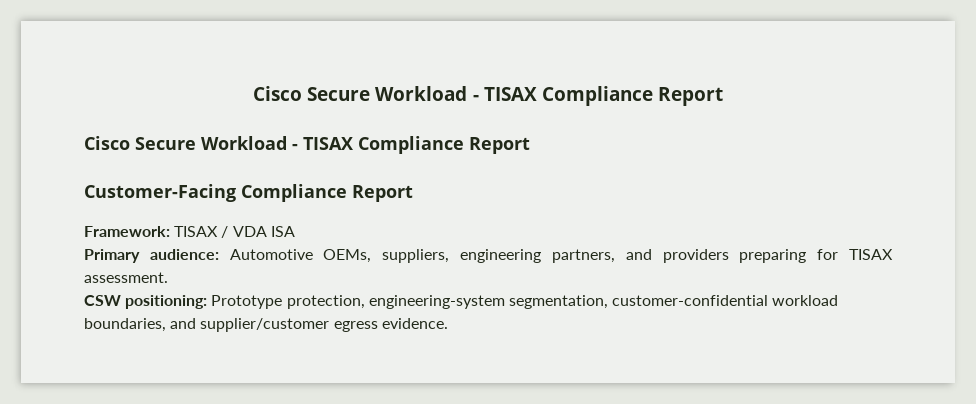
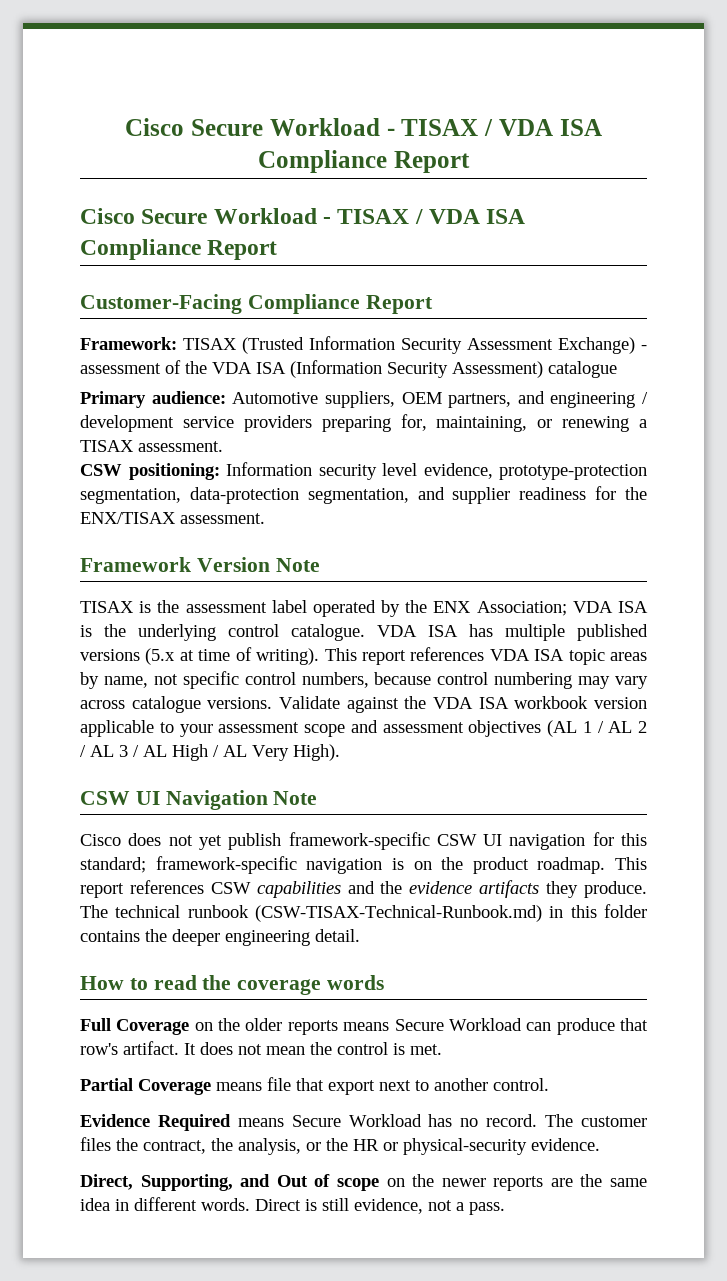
[253,86,537,101] Cisco Secure Workload - TISAX -> [125,118,602,136] Cisco Secure Workload - TISAX / VDA ISA
(353, 143) none -> [414,209,526,224] / VDA ISA
[221,226,295,238] [84,249,893,263] [84,272,168,283] [84,295,839,309] [84,318,448,332] / VDA ISA // Primary audience: Automotive OEMs, suppliers, engineering partners, and providers preparing for TISAX assessment. // CSW positioning: Prototype protection, engineering-system segmentation, customer-confidential workload boundaries, and supplier/customer egress evidence. -> [242,336,647,354] [80,360,617,378] [80,391,648,408] [80,414,647,432] [80,440,223,452] [80,462,647,480] [80,486,647,504] [80,512,265,524] [80,557,320,572] [80,600,648,617] [80,624,648,641] [80,647,648,665] [80,671,648,689] [80,696,648,713] [80,720,647,737] [80,744,340,761] [80,790,318,810] [80,832,647,850] [80,856,647,874] [80,880,648,898] [80,904,647,922] [80,929,360,946] [80,975,385,995] [80,1018,649,1035] [80,1041,442,1055] [80,1077,549,1095] [80,1114,648,1131] [80,1137,600,1155] [80,1174,647,1191] [80,1197,505,1215] (Trusted Information Security Assessment Exchange) - assessment of the VDA ISA (Information Security Assessment) catalogue // Primary audience: Automotive suppliers, OEM partners, and engineering / development service providers preparing for, maintaining, or renewing a TISAX assessment. // CSW positioning: Information security level evidence, prototype-protection segmentation, data-protection segmentation, and supplier readiness for the ENX/TISAX assessment. // Framework Version Note // TISAX is the assessment label operated by the ENX Association; VDA ISA is the underlying control catalogue. VDA ISA has multiple published versions (5.x at time of writing). This report references VDA ISA topic areas by name, not specific control numbers, because control numbering may vary across catalogue versions. Validate against the VDA ISA workbook version applicable to your assessment scope and assessment objectives (AL 1 / AL 2 / AL 3 / AL High / AL Very High). // CSW UI Navigation Note // Cisco does not yet publish framework-specific CSW UI navigation for this standard; framework-specific navigation is on the product roadmap. This report references CSW capabilities and the evidence artifacts they produce. The technical runbook (CSW-TISAX-Technical-Runbook.md) in this folder contains the deeper engineering detail. // How to read the coverage words // Full Coverage on the older reports means Secure Workload can produce that row's artifact. It does not mean the control is met. // Partial Coverage means file that export next to another control. // Evidence Required means Secure Workload has no record. The customer files the contract, the analysis, or the HR or physical-security evidence. // Direct, Supporting, and Out of scope on the newer reports are the same idea in different words. Direct is still evidence, not a pass.

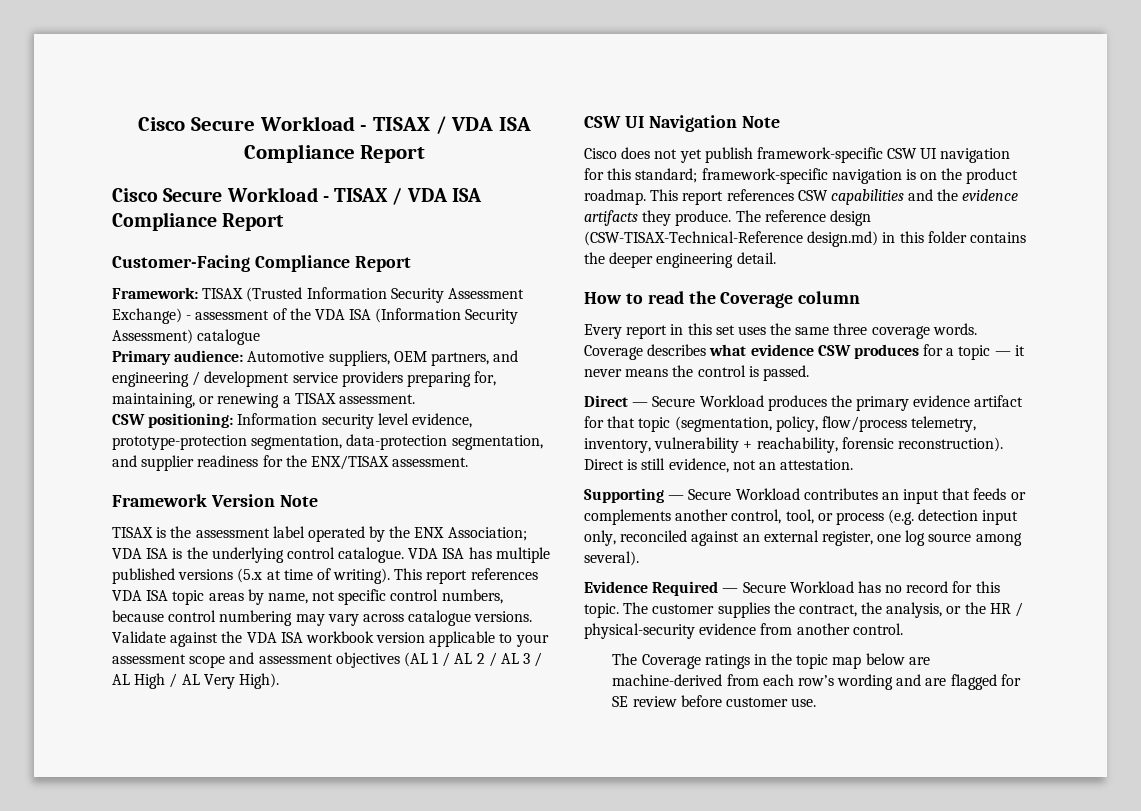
[115,905,542,922] technical runbook (CSW-TISAX-Technical-Runbook.md) -> [764,210,871,226] [584,231,879,247] reference design (CSW-TISAX-Technical-Reference design.md)
[237,975,385,995] [80,1018,649,1035] [80,1041,442,1055] [80,1077,549,1095] coverage words // Full Coverage on the older reports means Secure Workload can produce that row's artifact. It does not mean the control is met. // Partial Coverage means file that export next to another control. -> [720,291,861,308] [584,323,977,339] [584,344,1025,360] [584,365,809,381] [584,395,1024,411] [584,416,977,432] [584,437,1003,453] [584,458,854,473] [584,488,1026,504] [584,509,1019,525] [584,530,1022,546] [584,551,639,566] Coverage column // Every report in this set uses the same three coverage words. Coverage describes what evidence CSW produces for a topic — it never means the control is passed. // Direct — Secure Workload produces the primary evidence artifact for that topic (segmentation, policy, flow/process telemetry, inventory, vulnerability + reachability, forensic reconstruction). Direct is still evidence, not an attestation. // Supporting — Secure Workload contributes an input that feeds or complements another control, tool, or process (e.g. detection input only, reconciled against an external register, one log source among several).
[237,1118,284,1127] means -> [722,588,739,593] —
[486,1114,538,1127] record. -> [906,581,1000,593] [584,603,619,618] record for this topic.
[80,1137,111,1151] files -> [717,602,770,618] supplies
[383,1138,600,1155] [80,1174,647,1191] [80,1197,505,1215] or physical-security evidence. // Direct, Supporting, and Out of scope on the newer reports are the same idea in different words. Direct is still evidence, not a pass. -> [1015,602,1024,617] [584,623,903,639] [612,653,930,669] [612,674,1021,690] [612,695,817,707] / physical-security evidence from another control. // The Coverage ratings in the topic map below are machine-derived from each row’s wording and are flagged for SE review before customer use.

